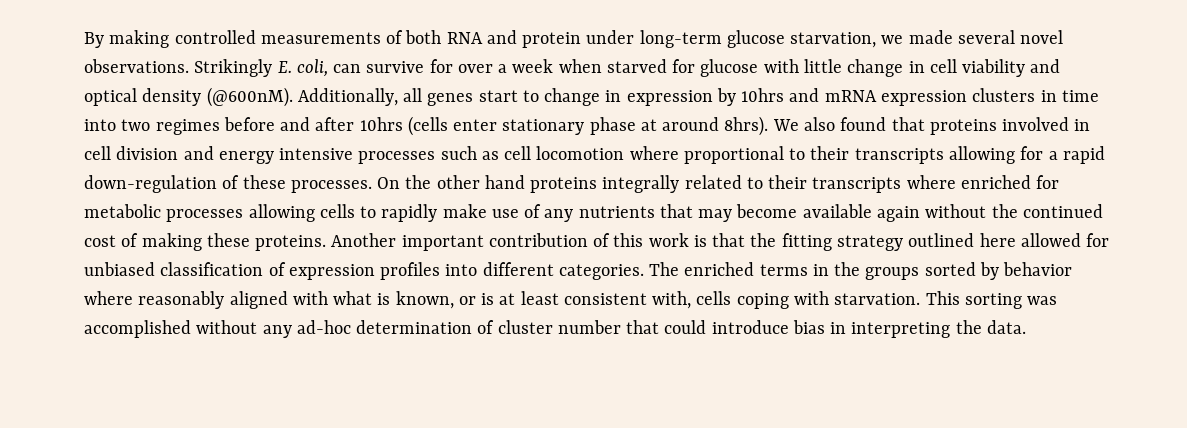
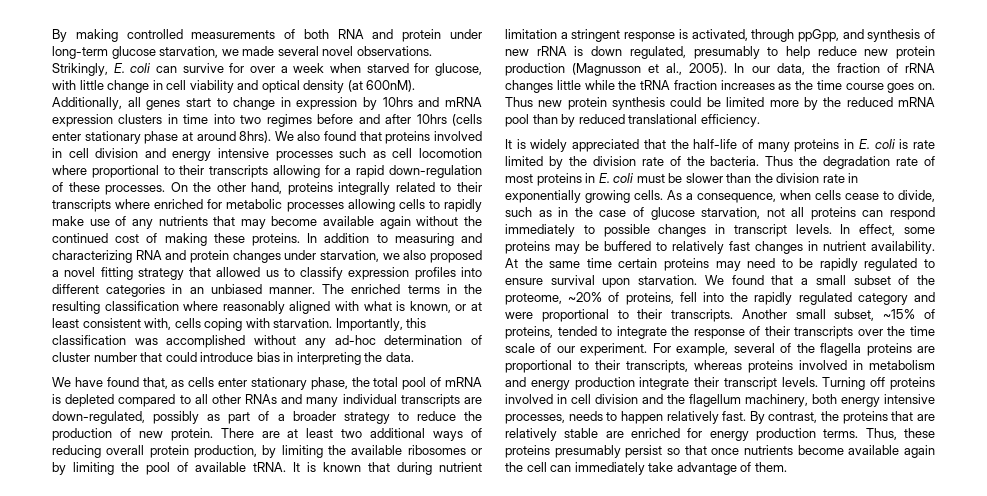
[194,59,328,77] Strikingly E. coli, -> [52,63,152,76] Strikingly, E. coli
[700,59,759,77] glucose -> [435,63,482,76] glucose,
[206,87,293,107] (@600nM). -> [347,80,416,92] (at 600nM).
[484,175,525,189] hand -> [251,182,283,194] hand,
[331,233,1110,251] [84,262,644,280] Another important contribution of this work is that the fitting strategy outlined here allowed for unbiased classification of expression profiles into different categories. -> [307,233,482,246] [52,250,483,263] [52,267,482,280] [52,284,315,297] In addition to measuring and characterizing RNA and protein changes under starvation, we also proposed a novel fitting strategy that allowed us to classify expression profiles into different categories in an unbiased manner.
[865,262,1073,280] groups sorted by behavior -> [52,301,179,314] resulting classification
[481,293,495,305] is -> (467, 307) none
[925,291,1022,309] This sorting -> [335,318,427,331] [52,335,126,345] Importantly, this classification
(1026, 327) none -> [52,377,483,390] [52,394,483,407] [52,411,483,424] [52,428,483,441] [52,445,482,458] [52,462,482,475] [505,29,935,42] [505,46,935,59] [505,63,935,76] [505,80,935,93] [505,97,935,110] [505,114,760,127] [505,139,936,152] [505,156,935,169] [505,173,859,186] [505,190,935,203] [505,207,935,220] [505,224,935,237] [505,241,935,254] [505,258,935,271] [505,275,936,288] [505,292,935,305] [505,309,935,322] [505,326,935,339] [505,343,935,356] [505,360,935,373] [505,377,935,390] [505,394,935,407] [505,411,935,424] [505,428,935,441] [505,445,935,458] [505,462,787,475] // We have found that, as cells enter stationary phase, the total pool of mRNA is depleted compared to all other RNAs and many individual transcripts are down-regulated, possibly as part of a broader strategy to reduce the production of new protein. There are at least two additional ways of reducing overall protein production, by limiting the available ribosomes or by limiting the pool of available tRNA. It is known that during nutrient limitation a stringent response is activated, through ppGpp, and synthesis of new rRNA is down regulated, presumably to help reduce new protein production (Magnusson et al., 2005). In our data, the fraction of rRNA changes little while the tRNA fraction increases as the time course goes on. Thus new protein synthesis could be limited more by the reduced mRNA pool than by reduced translational efficiency. // It is widely appreciated that the half-life of many proteins in E. coli is rate limited by the division rate of the bacteria. Thus the degradation rate of most proteins in E. coli must be slower than the division rate in exponentially growing cells. As a consequence, when cells cease to divide, such as in the case of glucose starvation, not all proteins can respond immediately to possible changes in transcript levels. In effect, some proteins may be buffered to relatively fast changes in nutrient availability. At the same time certain proteins may need to be rapidly regulated to ensure survival upon starvation. We found that a small subset of the proteome, ~20% of proteins, fell into the rapidly regulated category and were proportional to their transcripts. Another small subset, ~15% of proteins, tended to integrate the response of their transcripts over the time scale of our experiment. For example, several of the flagella proteins are proportional to their transcripts, whereas proteins involved in metabolism and energy production integrate their transcript levels. Turning off proteins involved in cell division and the flagellum machinery, both energy intensive processes, needs to happen relatively fast. By contrast, the proteins that are relatively stable are enriched for energy production terms. Thus, these proteins presumably persist so that once nutrients become available again the cell can immediately take advantage of them.

